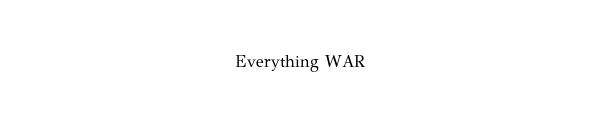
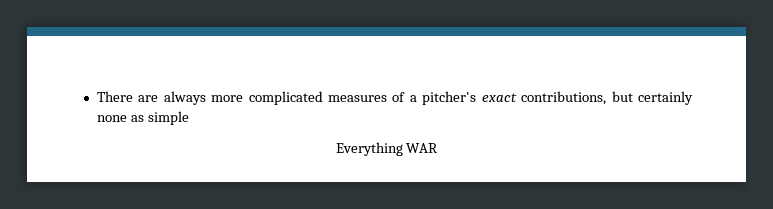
(235, 63) none -> [96,91,694,105] [96,111,189,125] There are always more complicated measures of a pitcher's exact contributions, but certainly none as simple //

